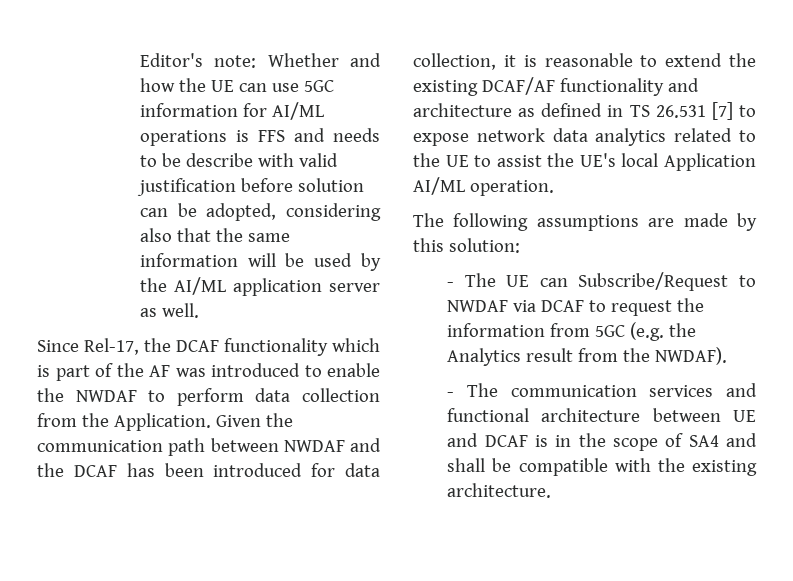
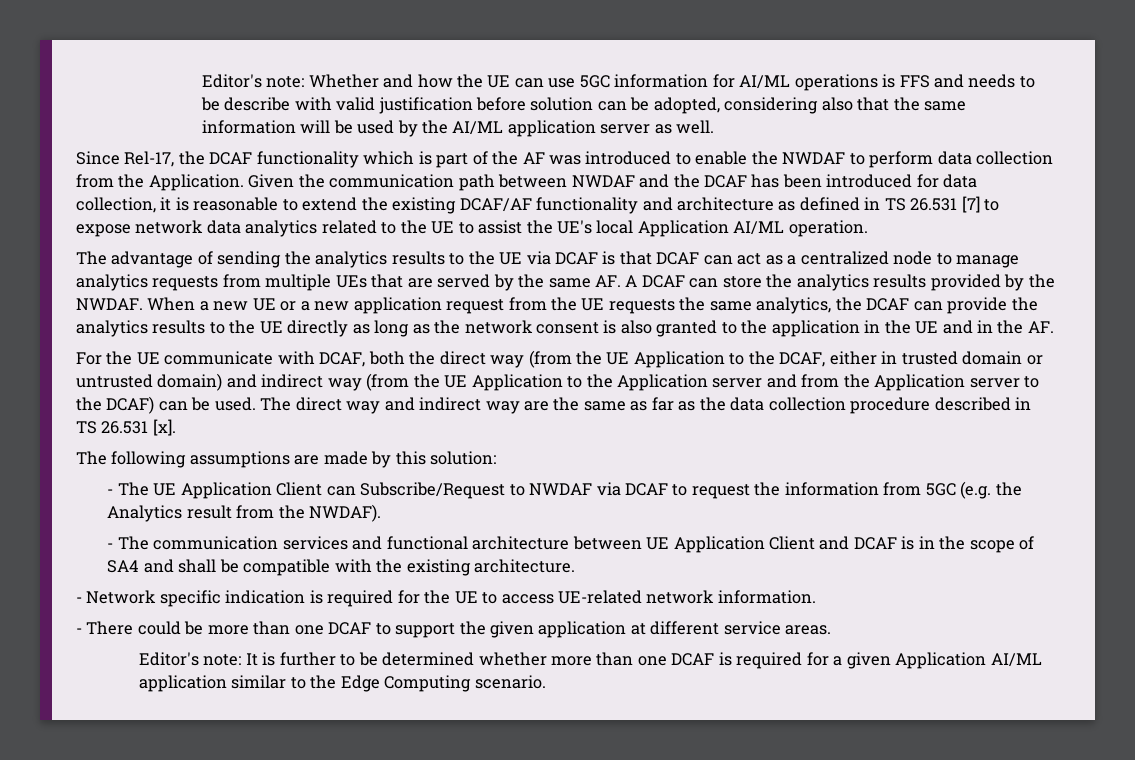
(554, 188) none -> [76,251,1020,268] [76,274,1055,291] [76,297,1038,314] [76,320,1054,337] [76,350,1043,368] [76,373,1040,391] [76,396,1032,414] [76,419,176,436] // The advantage of sending the analytics results to the UE via DCAF is that DCAF can act as a centralized node to manage analytics requests from multiple UEs that are served by the same AF. A DCAF can store the analytics results provided by the NWDAF. When a new UE or a new application request from the UE requests the same analytics, the DCAF can provide the analytics results to the UE directly as long as the network consent is also granted to the application in the UE and in the AF. // For the UE communicate with DCAF, both the direct way (from the UE Application to the DCAF, either in trusted domain or untrusted domain) and indirect way (from the UE Application to the Application server and from the Application server to the DCAF) can be used. The direct way and indirect way are the same as far as the data collection procedure described in TS 26.531 [x].
(530, 281) none -> [180,482,323,499] Application Client
(756, 416) none -> [673,536,815,553] Application Client
(552, 490) none -> [76,590,816,607] [76,621,832,638] [138,652,1042,669] [138,675,546,692] // - Network specific indication is required for the UE to access UE-related network information. // - There could be more than one DCAF to support the given application at different service areas. // Editor's note: It is further to be determined whether more than one DCAF is required for a given Application AI/ML application similar to the Edge Computing scenario.

